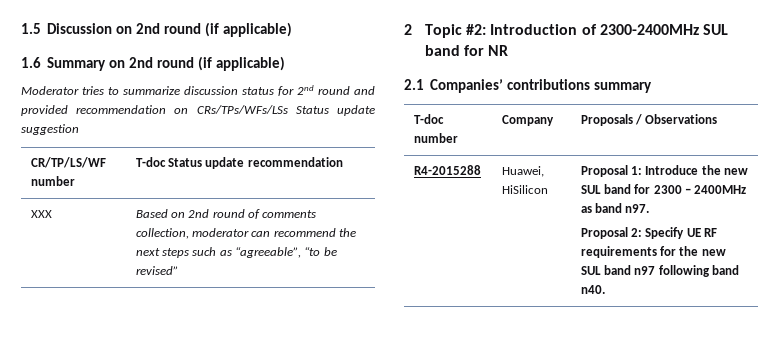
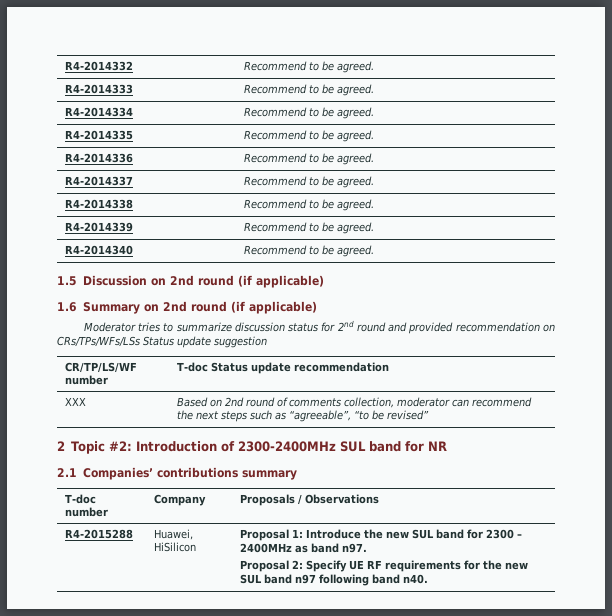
(21, 28) none -> [64,61,133,71] [243,61,374,73] [64,84,133,94] [243,84,374,96] [64,107,133,117] [243,107,374,119] [64,130,133,140] [243,130,374,142] [64,153,133,163] [243,153,374,165] [64,176,133,186] [243,176,374,188] [64,199,133,209] [243,199,374,211] [64,222,133,232] [243,222,374,234] [64,245,133,255] [243,245,374,257] R4-2014332 | Recommend to be agreed. // R4-2014333 | Recommend to be agreed. // R4-2014334 | Recommend to be agreed. // R4-2014335 | Recommend to be agreed. // R4-2014336 | Recommend to be agreed. // R4-2014337 | Recommend to be agreed. // R4-2014338 | Recommend to be agreed. // R4-2014339 | Recommend to be agreed. // R4-2014340 | Recommend to be agreed. //

